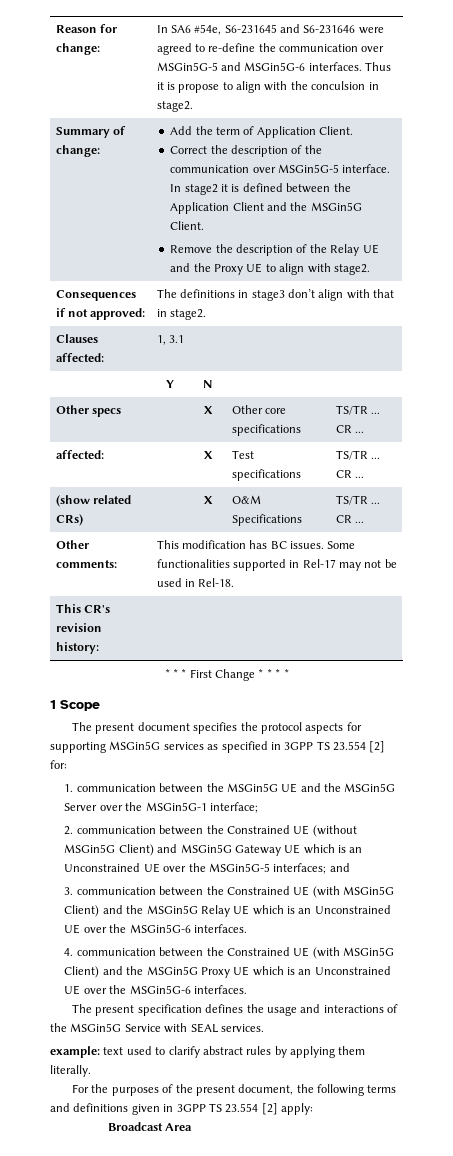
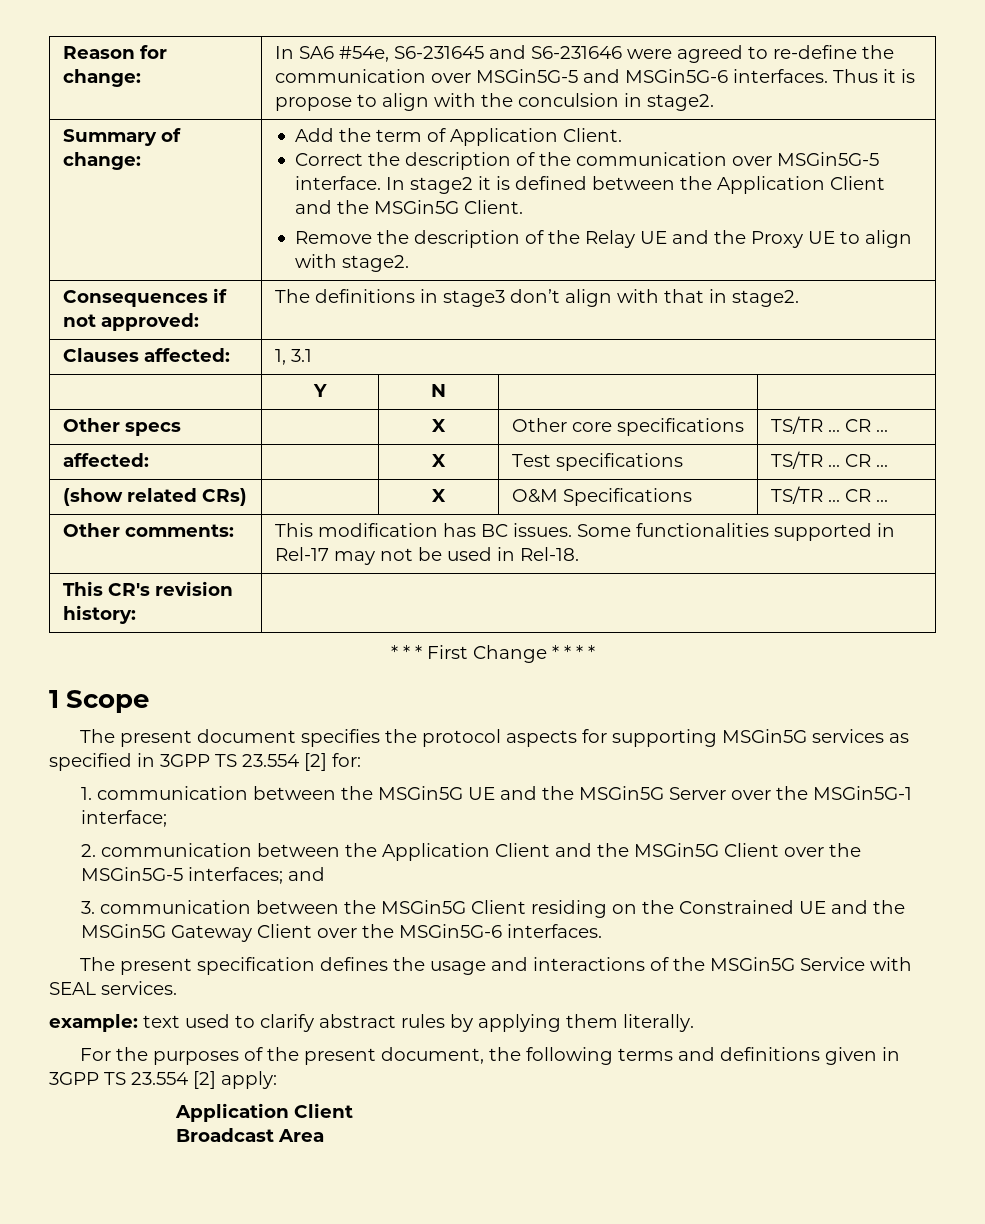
[226,825,357,837] [64,844,363,856] [64,863,160,873] Constrained UE (without MSGin5G Client) and MSGin5G Gateway UE which is an Unconstrained UE -> [381,843,779,861] Application Client and the MSGin5G Client
[226,886,395,898] [64,905,391,917] [64,924,247,934] [64,947,395,959] [64,966,391,978] [64,985,81,995] Constrained UE (with MSGin5G Client) and the MSGin5G Relay UE which is an Unconstrained UE over the MSGin5G-6 interfaces. // 4. communication between the Constrained UE (with MSGin5G Client) and the MSGin5G Proxy UE which is an Unconstrained UE -> [380,900,905,918] [80,924,312,942] MSGin5G Client residing on the Constrained UE and the MSGin5G Gateway Client
(313, 1109) none -> [175,1103,354,1122] // Application Client

